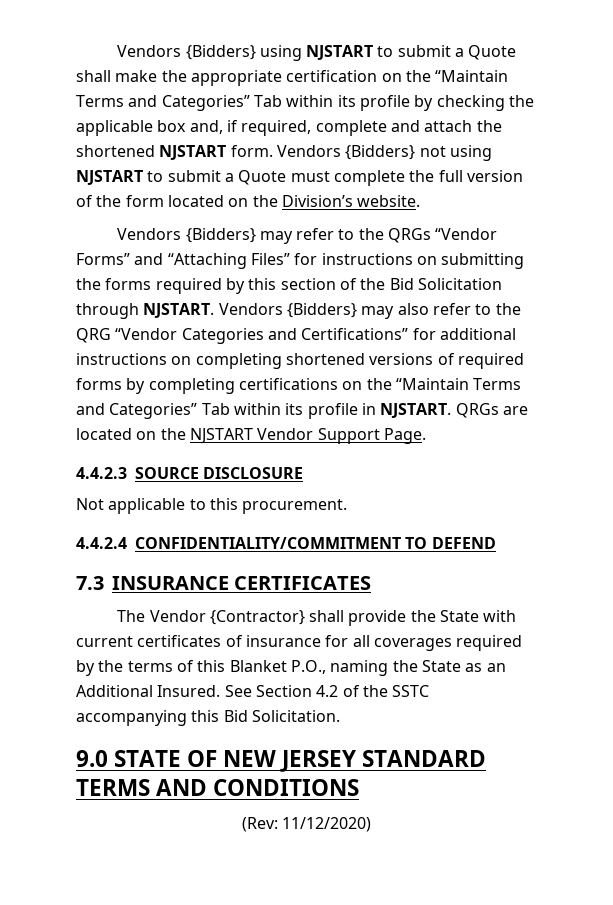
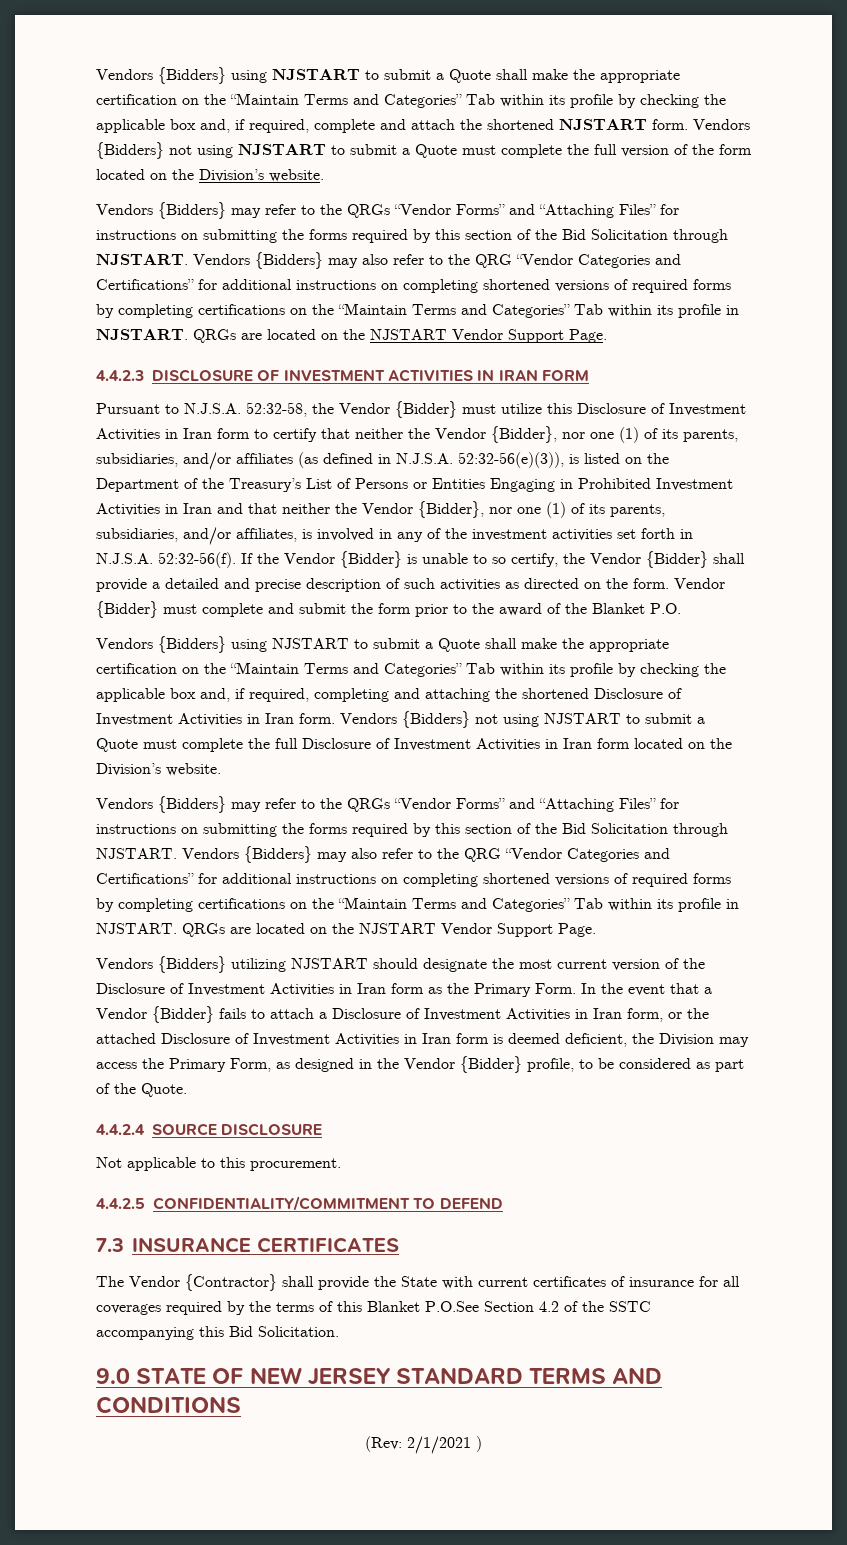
(127, 473) none -> [152,369,589,382] [96,401,746,418] [96,426,738,443] [96,452,669,470] [96,478,733,492] [96,501,665,518] [96,527,693,545] [96,551,745,568] [96,578,725,592] [96,601,681,618] [96,636,669,653] [96,662,726,677] [96,688,682,702] [96,711,705,728] [96,738,732,752] [96,763,221,776] [96,796,679,813] [96,823,728,837] [96,846,670,863] [96,873,731,887] [96,897,739,912] [96,923,596,937] [96,956,705,973] [96,983,712,997] [96,1006,709,1023] [96,1033,749,1047] [96,1056,744,1073] [96,1083,187,1097] [96,1124,145,1135] DISCLOSURE OF INVESTMENT ACTIVITIES IN IRAN FORM // Pursuant to N.J.S.A. 52:32-58, the Vendor {Bidder} must utilize this Disclosure of Investment Activities in Iran form to certify that neither the Vendor {Bidder}, nor one (1) of its parents, subsidiaries, and/or affiliates (as defined in N.J.S.A. 52:32-56(e)(3)), is listed on the Department of the Treasury’s List of Persons or Entities Engaging in Prohibited Investment Activities in Iran and that neither the Vendor {Bidder}, nor one (1) of its parents, subsidiaries, and/or affiliates, is involved in any of the investment activities set forth in N.J.S.A. 52:32-56(f). If the Vendor {Bidder} is unable to so certify, the Vendor {Bidder} shall provide a detailed and precise description of such activities as directed on the form. Vendor {Bidder} must complete and submit the form prior to the award of the Blanket P.O. // Vendors {Bidders} using NJSTART to submit a Quote shall make the appropriate certification on the “Maintain Terms and Categories” Tab within its profile by checking the applicable box and, if required, completing and attaching the shortened Disclosure of Investment Activities in Iran form. Vendors {Bidders} not using NJSTART to submit a Quote must complete the full Disclosure of Investment Activities in Iran form located on the Division’s website. // Vendors {Bidders} may refer to the QRGs “Vendor Forms” and “Attaching Files” for instructions on submitting the forms required by this section of the Bid Solicitation through NJSTART. Vendors {Bidders} may also refer to the QRG “Vendor Categories and Certifications” for additional instructions on completing shortened versions of required forms by completing certifications on the “Maintain Terms and Categories” Tab within its profile in NJSTART. QRGs are located on the NJSTART Vendor Support Page. // Vendors {Bidders} utilizing NJSTART should designate the most current version of the Disclosure of Investment Activities in Iran form as the Primary Form. In the event that a Vendor {Bidder} fails to attach a Disclosure of Investment Activities in Iran form, or the attached Disclosure of Investment Activities in Iran form is deemed deficient, the Division may access the Primary Form, as designed in the Vendor {Bidder} profile, to be considered as part of the Quote. // 4.4.2.4
[76,537,127,549] 4.4.2.4 -> [96,1198,145,1209] 4.4.2.5
[290,660,506,676] [76,685,252,697] P.O., naming the State as an Additional Insured. See -> [425,1301,479,1312] P.O.See
[282,817,372,832] 11/12/2020) -> [407,1436,482,1454] 2/1/2021 )

